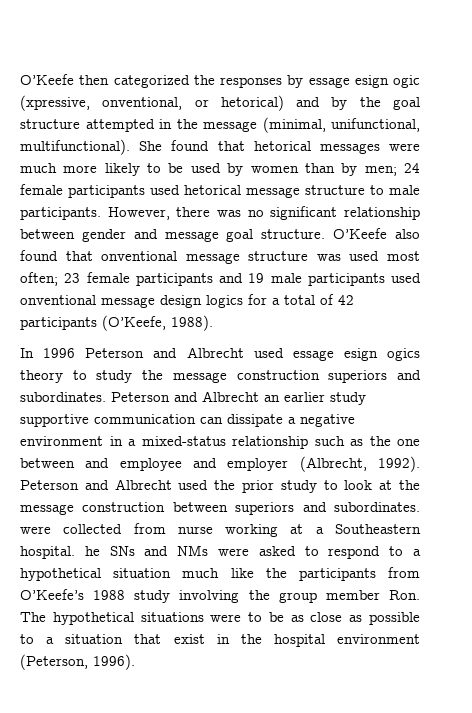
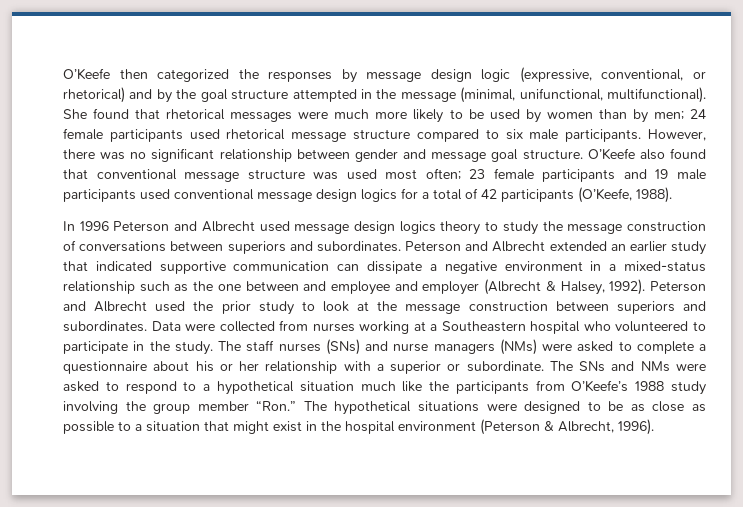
[308,75,420,88] [20,95,284,111] essage esign ogic (xpressive, onventional, or hetorical) -> [366,67,706,83] [63,87,125,103] message design logic (expressive, conventional, or rhetorical)
[253,141,311,151] hetorical -> [166,109,226,120] rhetorical
[184,185,384,198] hetorical message structure to -> [226,129,523,142] rhetorical message structure compared to six
[101,251,178,261] onventional -> [96,169,177,180] conventional
[20,295,96,305] onventional -> [174,189,254,200] conventional
[292,348,420,361] essage esign ogics -> [294,221,436,234] message design logics
(320, 375) none -> [63,240,224,252] of conversations between
(259, 396) none -> [549,241,607,251] extended
(366, 398) none -> [63,261,152,271] that indicated
[299,456,367,472] (Albrecht, -> [484,279,605,295] (Albrecht & Halsey,
(420, 507) none -> [151,321,181,331] Data
[177,526,213,534] nurse -> [312,323,355,332] nurses
[20,546,100,559] hospital. he -> [530,321,707,334] [63,339,706,355] [63,361,573,374] hospital who volunteered to participate in the study. The staff nurses (SNs) and nurse managers (NMs) were asked to complete a questionnaire about his or her relationship with a superior or subordinate. The
[389,590,421,600] Ron. -> [256,400,297,411] “Ron.”
(242, 618) none -> [524,401,581,414] designed
(162, 639) none -> [233,421,269,434] might
[20,654,88,670] (Peterson, -> [480,419,614,435] (Peterson & Albrecht,

